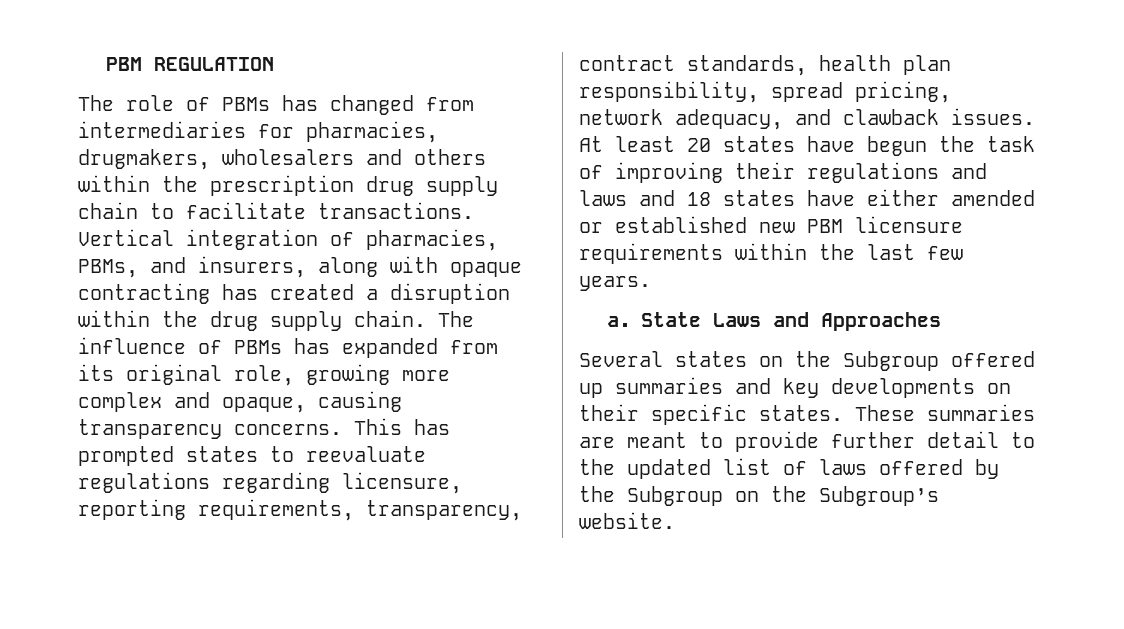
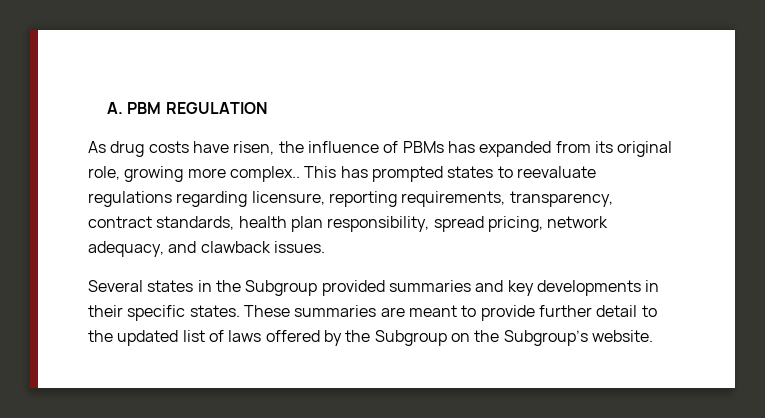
(105, 64) none -> [106,102,123,114] A.
[78,95,474,115] [78,121,438,143] [78,149,486,170] [78,175,498,196] [78,202,474,219] [78,229,498,251] [78,256,522,278] [78,283,510,304] [78,310,474,331] The role of PBMs has changed from intermediaries for pharmacies, drugmakers, wholesalers and others within the prescription drug supply chain to facilitate transactions. Vertical integration of pharmacies, PBMs, and insurers, along with opaque contracting has created a disruption within the drug supply chain. The -> [88,141,304,157] As drug costs have risen, the
[78,391,402,413] [78,419,342,439] complex and opaque, causing transparency concerns. -> [229,166,300,182] complex..
[579,136,1035,156] [579,162,987,183] [579,189,1035,206] [579,216,963,233] [579,243,963,264] [579,276,651,291] [606,312,941,331] At least 20 states have begun the task of improving their regulations and laws and 18 states have either amended or established new PBM licensure requirements within the last few years. // a. State Laws and Approaches -> (325, 247) none
[759,351,1035,371] [579,383,603,398] on the Subgroup offered up -> [197,280,385,296] in the Subgroup provided
[987,383,1011,394] on -> [645,280,660,292] in

